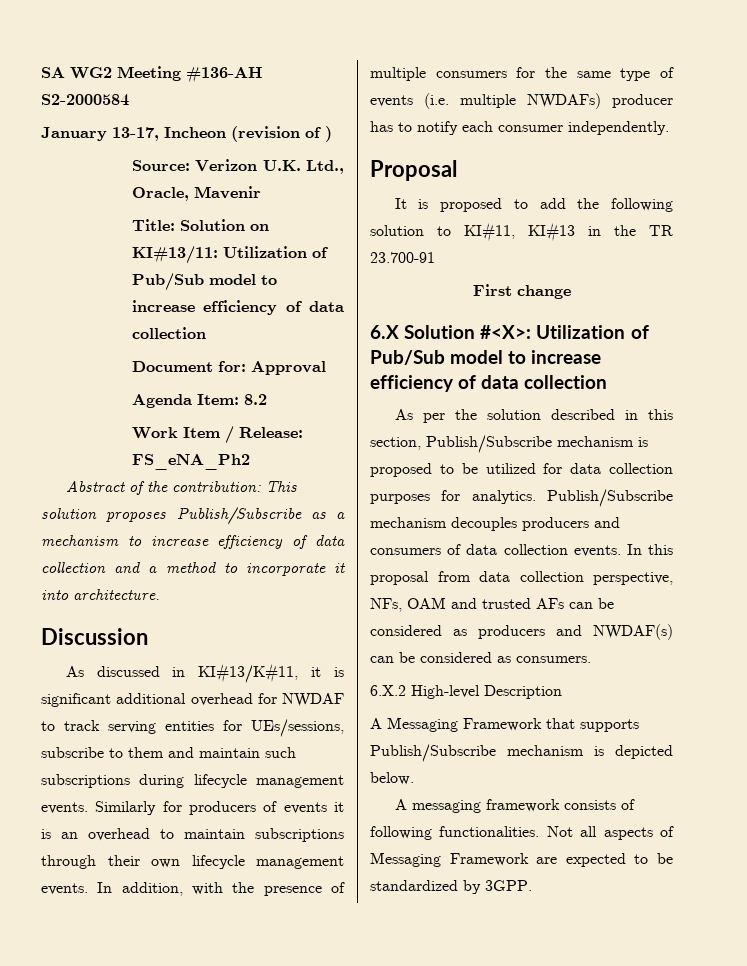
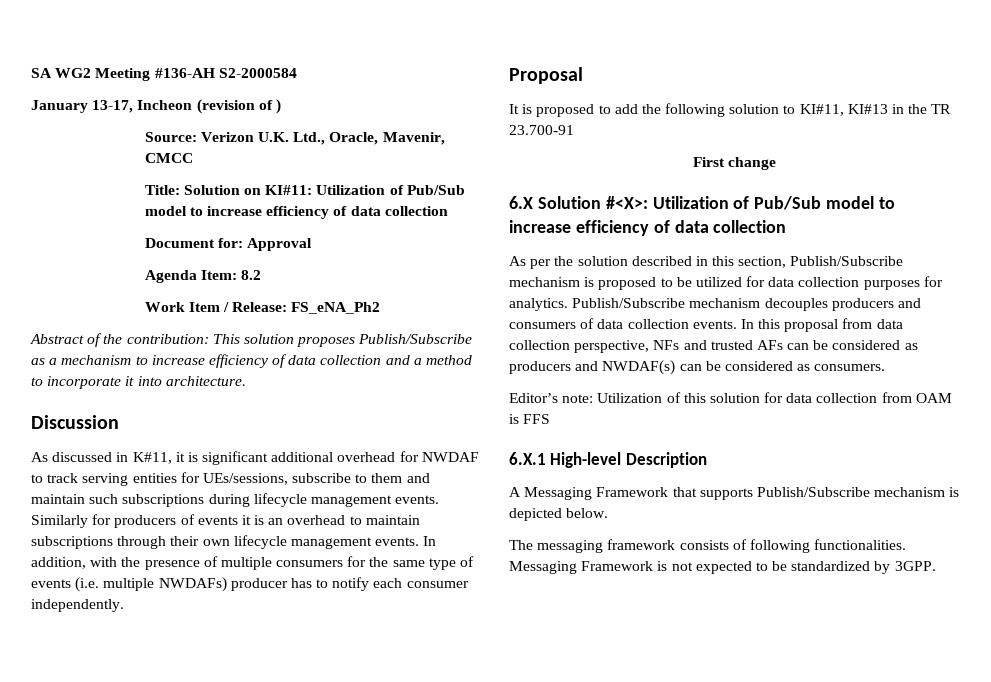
[193,186,261,199] Mavenir -> [382,132,445,145] [144,153,193,163] Mavenir, CMCC
[131,246,218,264] KI#13/11: -> [265,185,313,195] KI#11:
[198,663,299,683] KI#13/K#11, -> [132,452,172,464] K#11,
[370,597,446,612] NFs, OAM -> [653,340,680,350] NFs
[370,685,406,696] 6.X.2 -> [509,392,952,403] [509,414,551,424] [509,452,546,465] Editor’s note: Utilization of this solution for data collection from OAM is FFS // 6.X.1
[394,799,407,810] A -> [509,540,533,550] The
[546,826,674,840] [370,852,558,867] Not all aspects of Messaging Framework are -> [509,561,693,574] Messaging Framework is not

